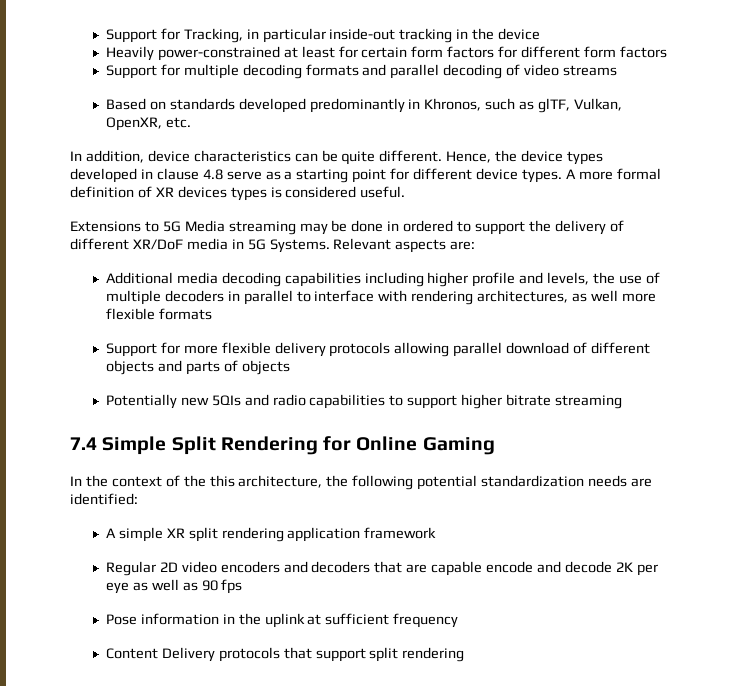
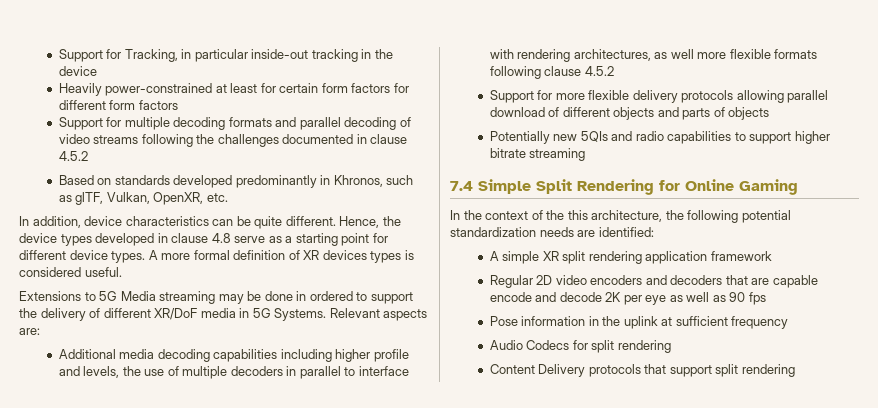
(618, 70) none -> [141,134,408,147] [58,151,88,161] following the challenges documented in clause 4.5.2
(212, 314) none -> [489,66,614,79] following clause 4.5.2
(459, 620) none -> [489,340,671,353] // Audio Codecs for split rendering

